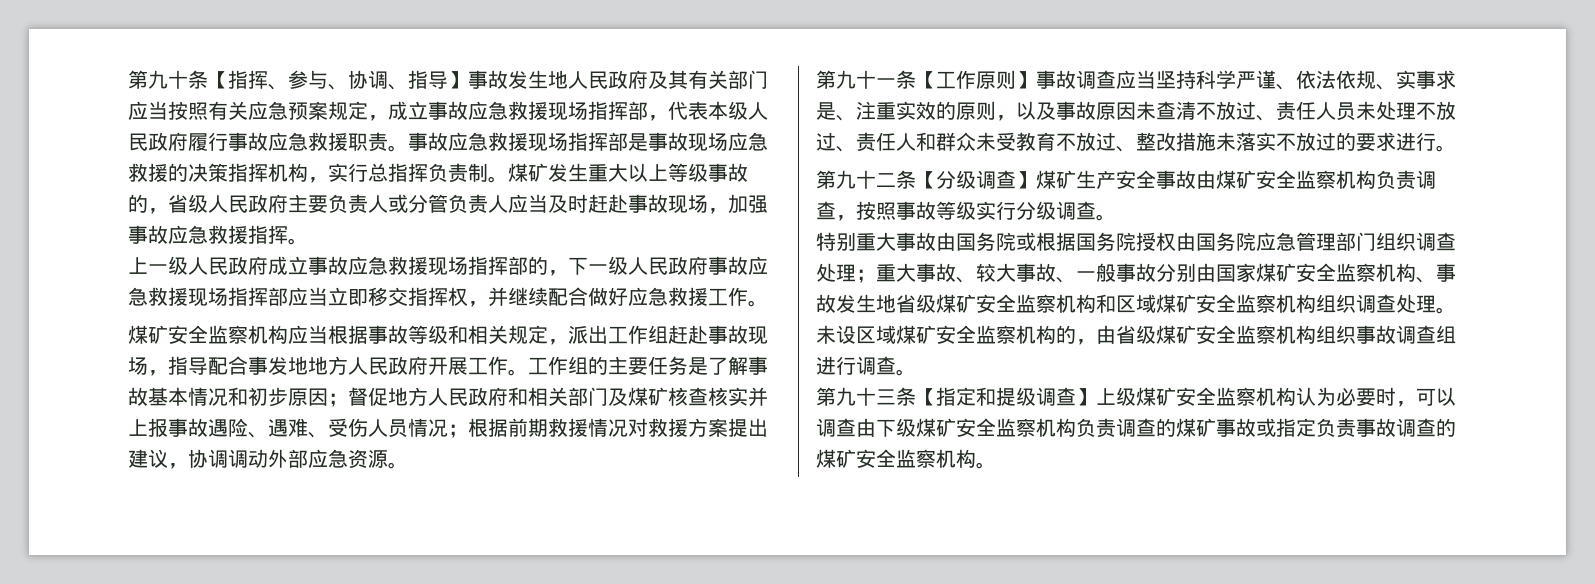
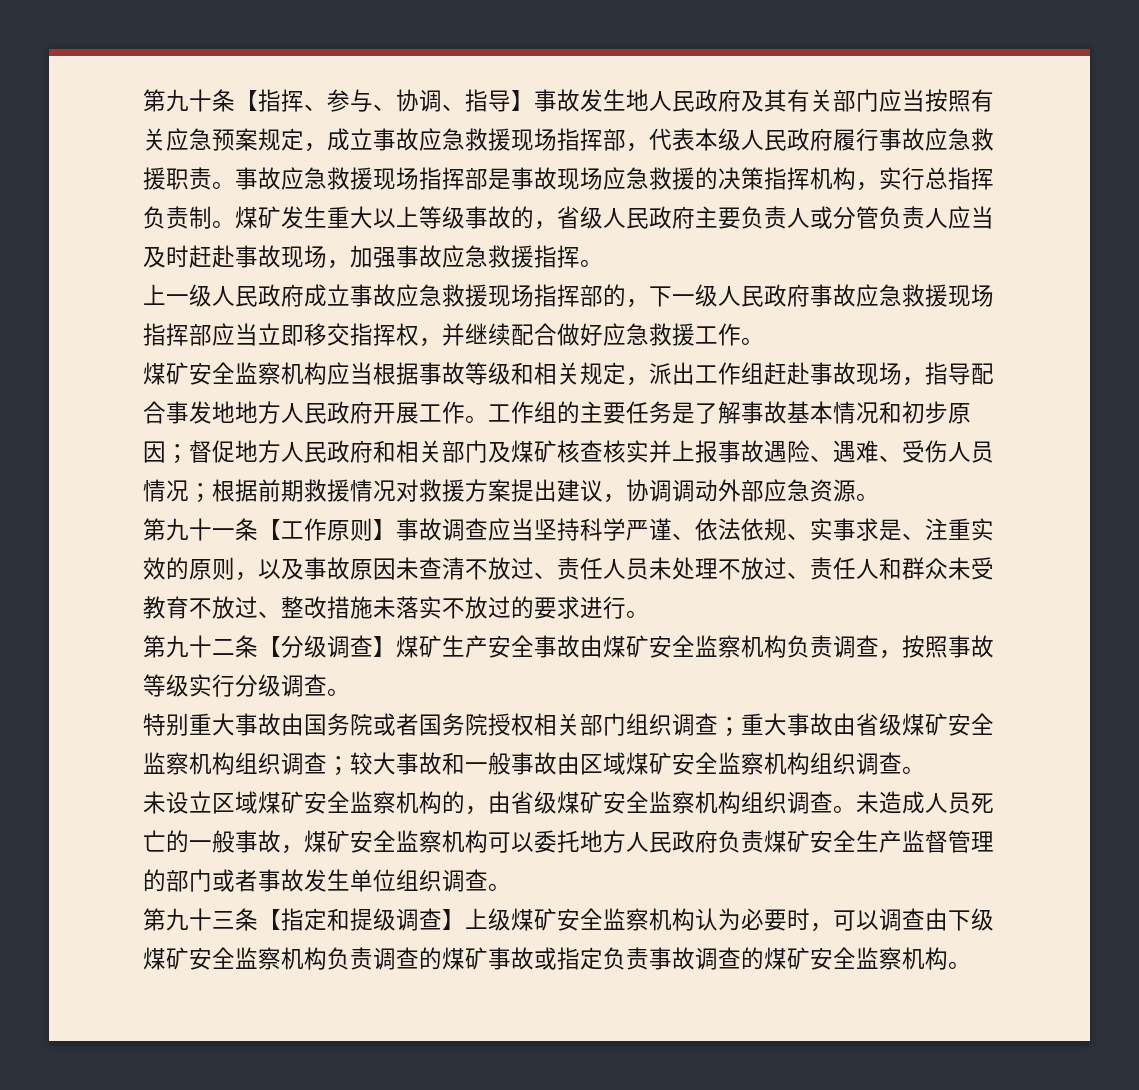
[1036,232,1076,251] 根据 -> [396,713,419,736] 者
[1176,232,1336,251] 由国务院应急管理 -> [534,713,580,736] 相关
[816,263,856,282] 处理 -> (718, 724) none
[956,263,1456,283] [816,294,1116,313] 、较大事故、一般事故分别由国家煤矿安全监察机构、事故发生地省级煤矿安全监察机构和 -> [833,713,994,736] [143,752,580,776] 由省级煤矿安全监察机构组织调查；较大事故和一般事故由
[1396,294,1456,314] [816,325,856,344] 处理。未设 -> [902,766,925,774] [143,791,212,814] 。 // 未设立
[1356,325,1456,344] [816,356,856,375] 事故调查组进行 -> [787,791,994,814] [143,830,994,854] [143,869,442,892] 调查。未造成人员死亡的一般事故，煤矿安全监察机构可以委托地方人民政府负责煤矿安全生产监督管理的部门或者事故发生单位组织

